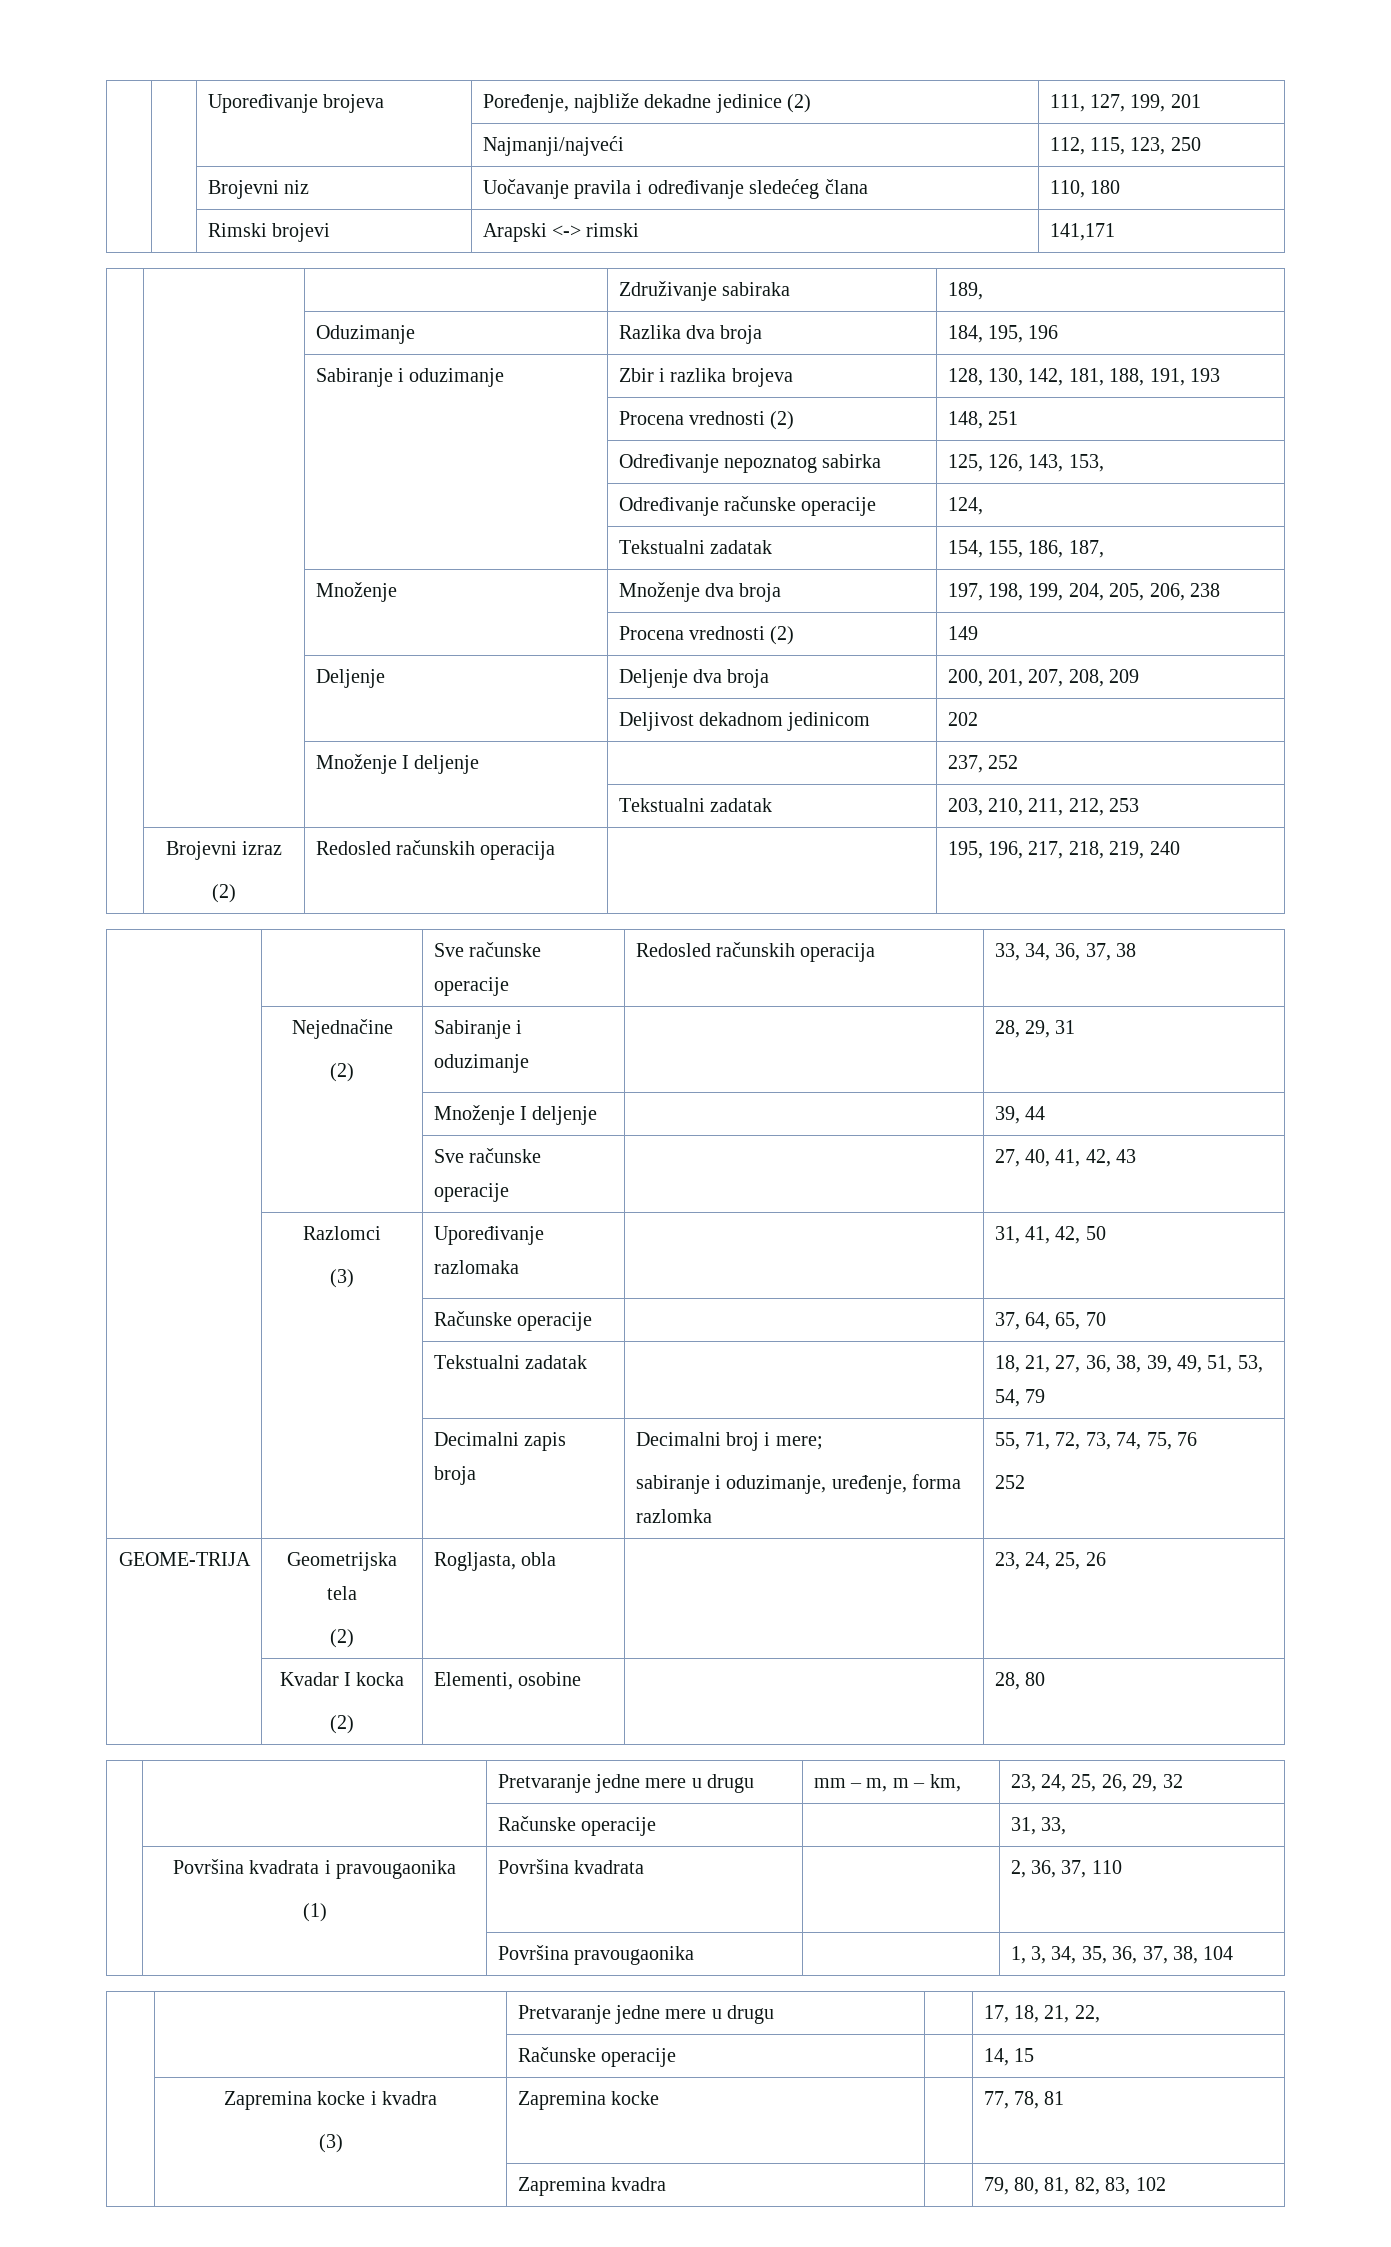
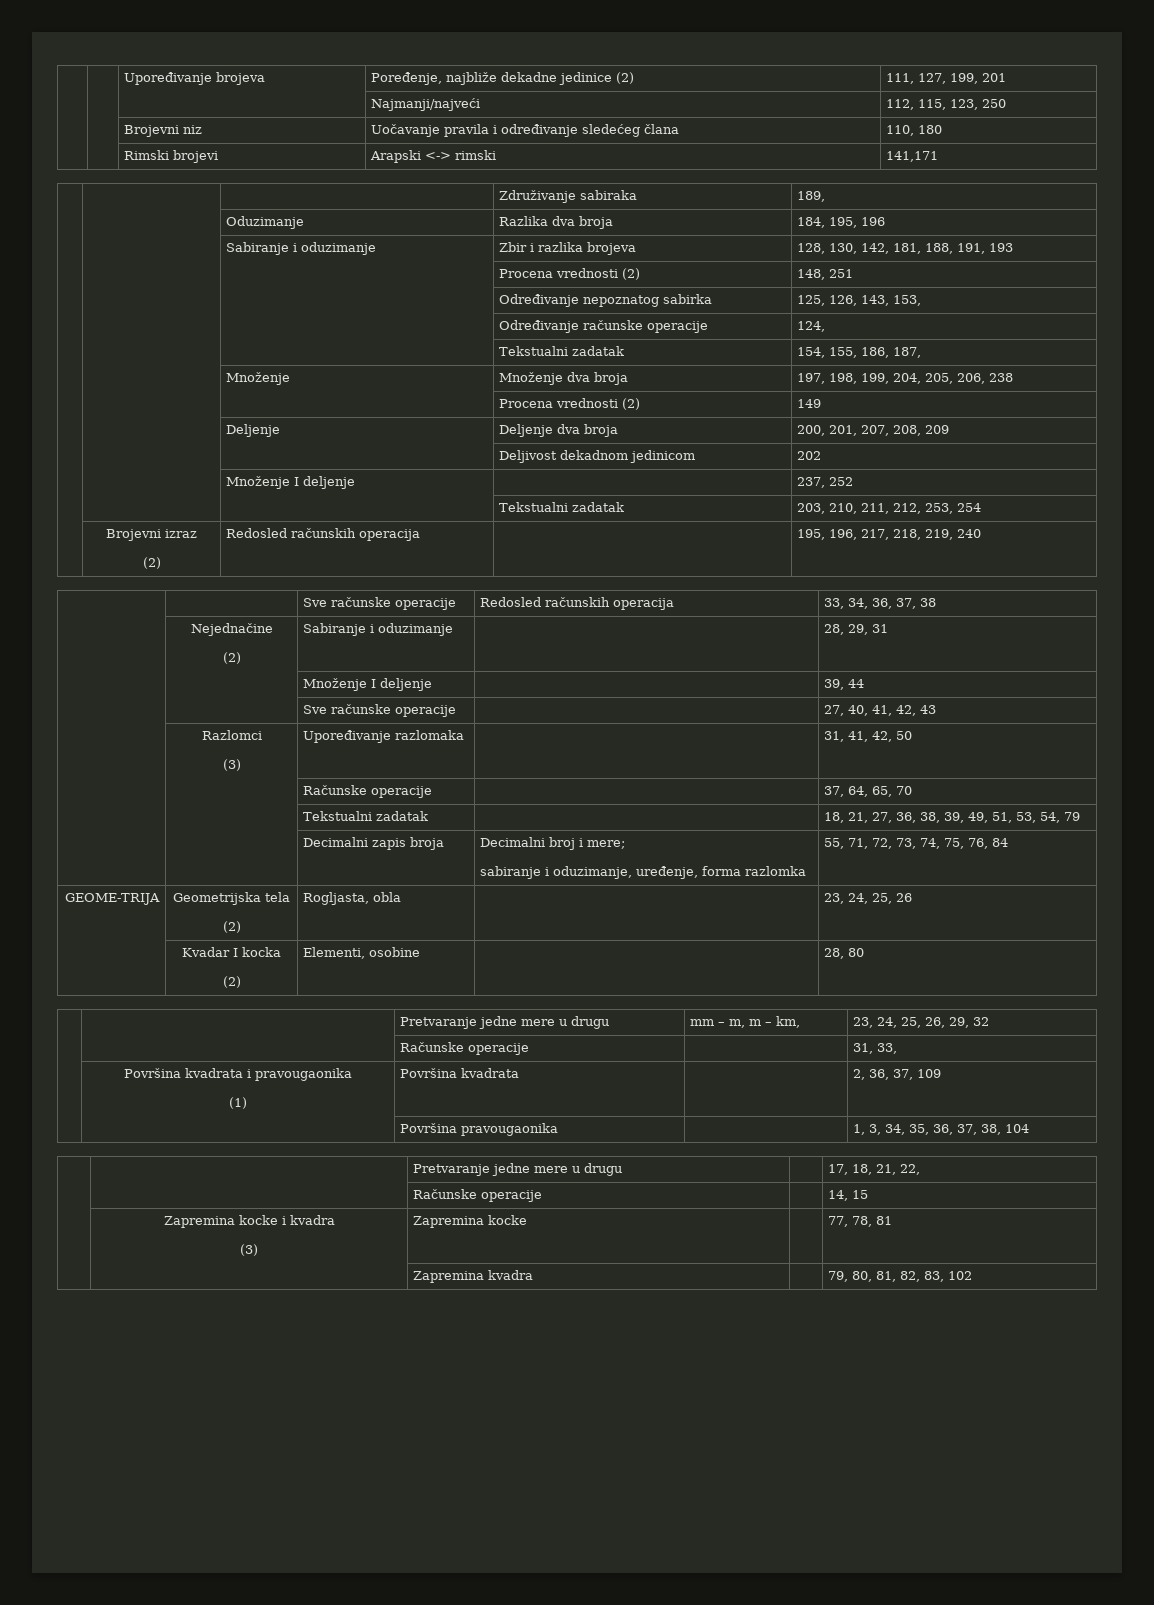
[1109,798,1140,812] 253 -> [925,503,982,514] 253, 254
[1177,1432,1198,1446] [994,1475,1025,1489] 76 // 252 -> [968,838,1009,849] 76, 84
[1091,1860,1122,1874] 110 -> [917,1069,942,1078] 109

